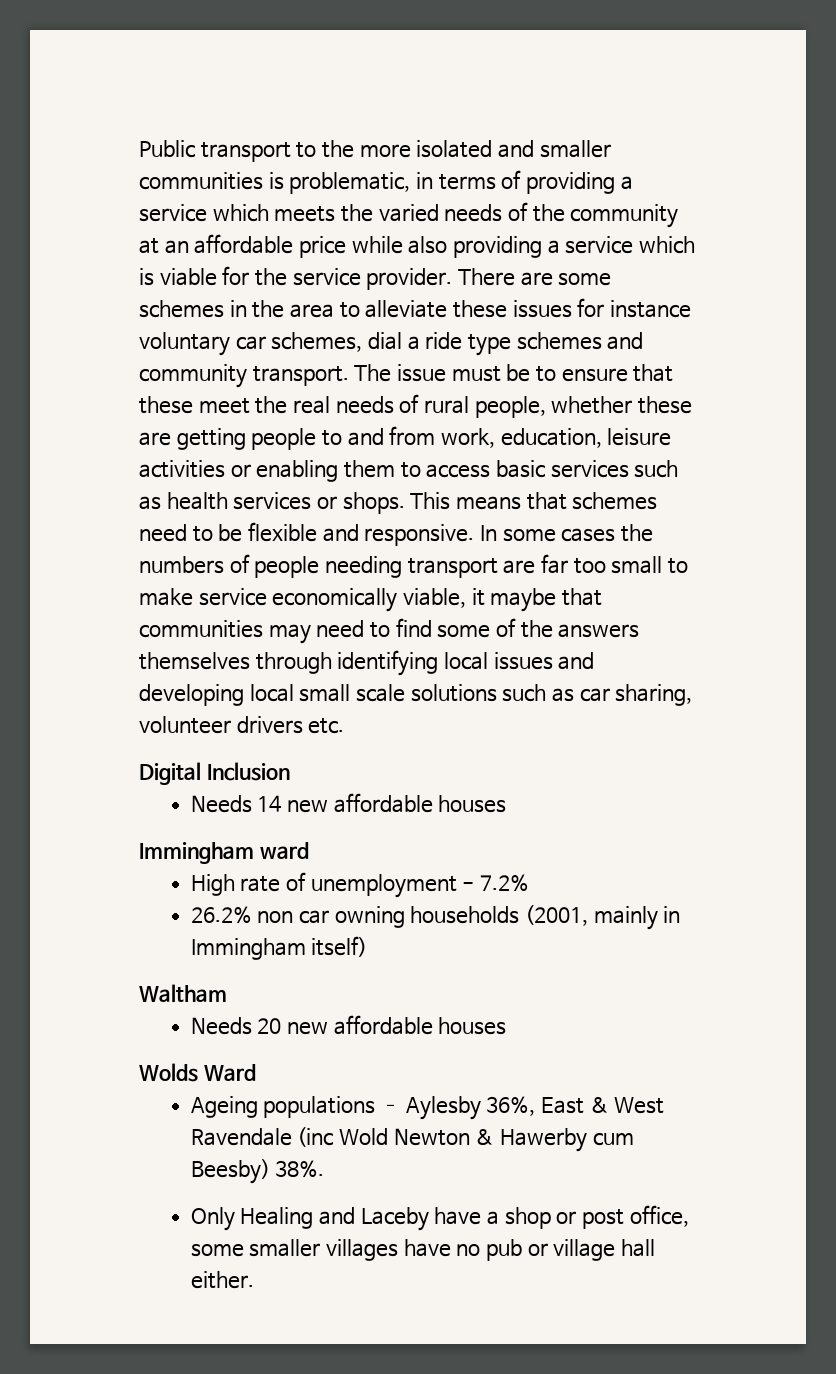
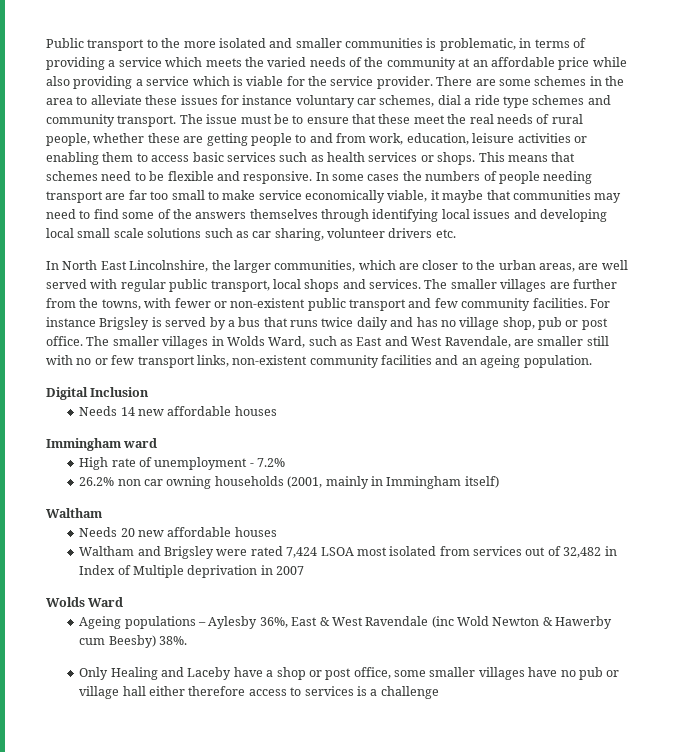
(345, 726) none -> [46,260,628,273] [46,279,617,292] [46,298,610,311] [46,317,608,330] [46,336,609,349] [46,355,592,368] // In North East Lincolnshire, the larger communities, which are closer to the urban areas, are well served with regular public transport, local shops and services. The smaller villages are further from the towns, with fewer or non-existent public transport and few community facilities. For instance Brigsley is served by a bus that runs twice daily and has no village shop, pub or post office. The smaller villages in Wolds Ward, such as East and West Ravendale, are smaller still with no or few transport links, non-existent community facilities and an ageing population.
(507, 1026) none -> [79,546,617,559] [79,565,305,578] // Waltham and Brigsley were rated 7,424 LSOA most isolated from services out of 32,482 in Index of Multiple deprivation in 2007
[190,1271,254,1289] either. -> [149,686,439,699] either therefore access to services is a challenge

